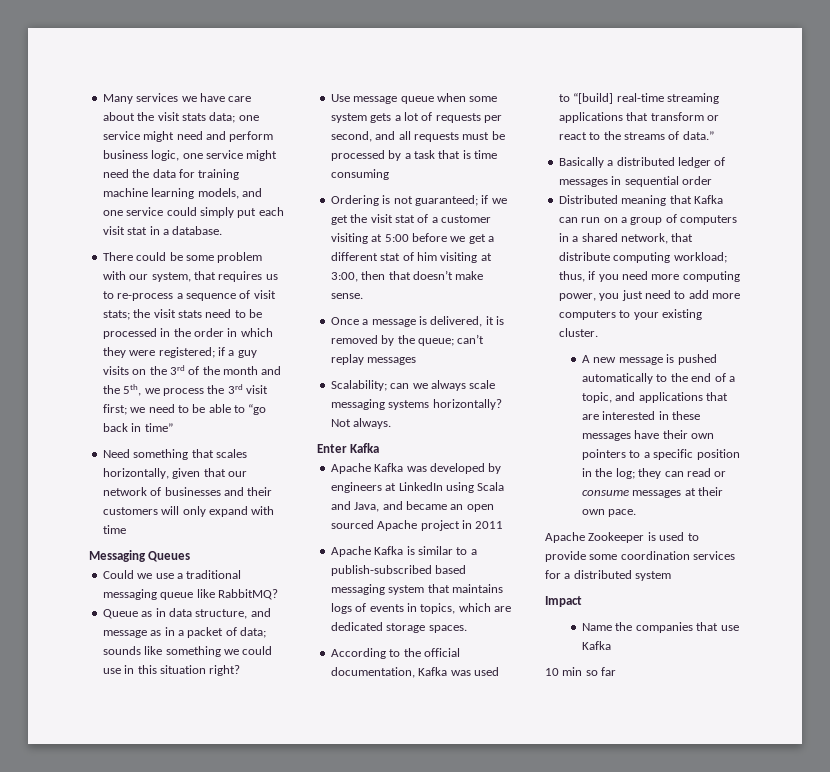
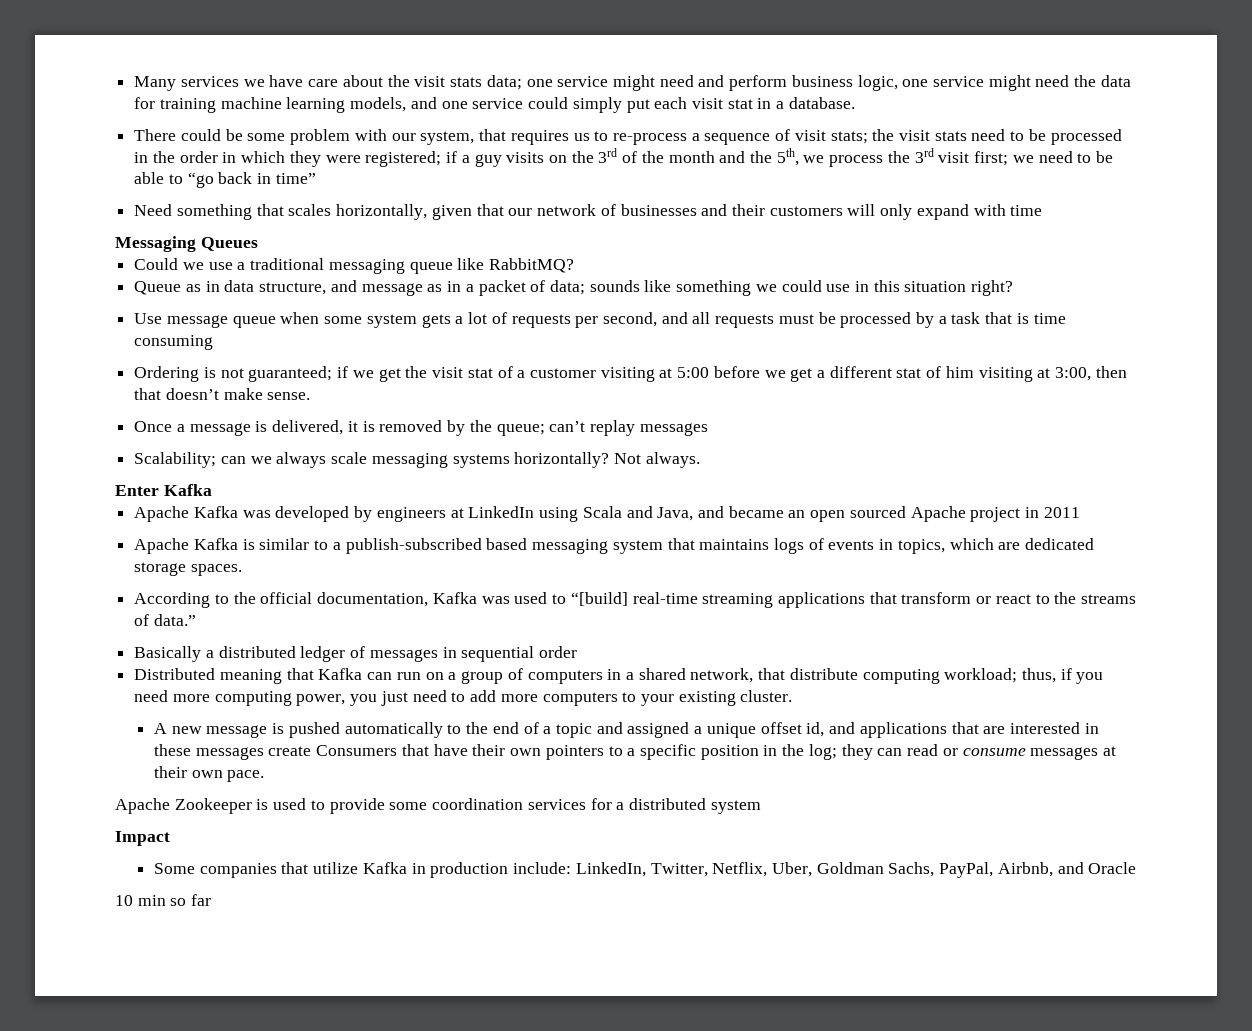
[582,392,613,403] topic, -> [556,722,825,738] topic and assigned a unique offset id,
(632, 437) none -> [268,744,429,756] create Consumers that
[582,622,633,631] Name the -> [154,863,196,874] Some
[720,625,739,631] [582,641,612,650] use Kafka -> [313,862,1137,878] utilize Kafka in production include: LinkedIn, Twitter, Netflix, Uber, Goldman Sachs, PayPal, Airbnb, and Oracle

